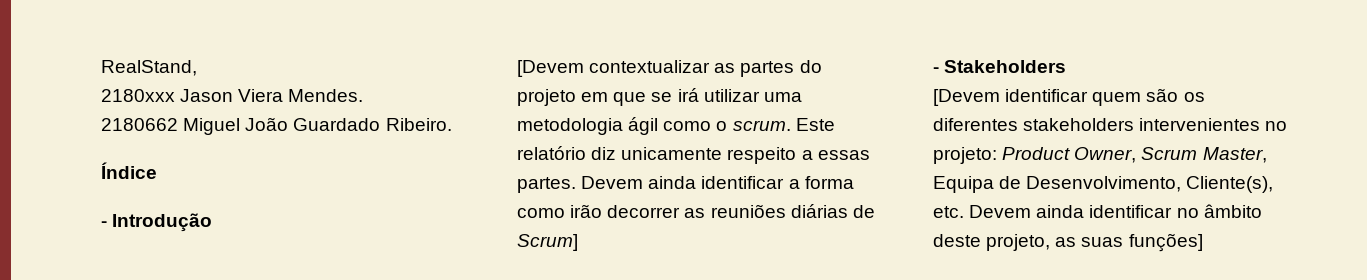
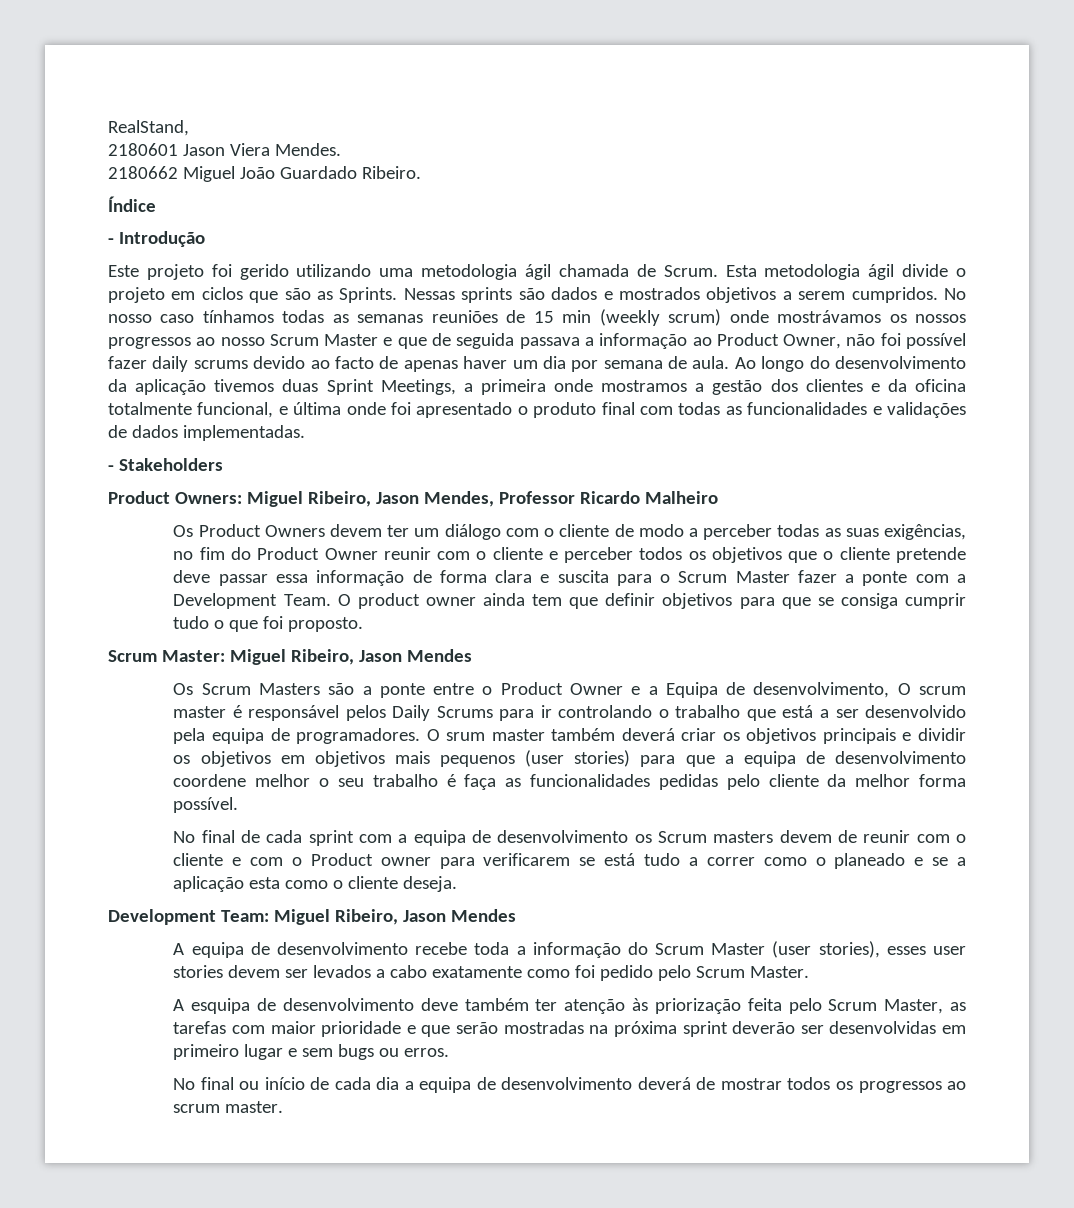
[101,89,175,102] 2180xxx -> [108,143,178,156] 2180601
[517,60,822,77] [517,88,802,106] [517,117,835,135] [517,146,870,164] [517,176,854,193] [517,204,875,218] [517,234,578,251] [933,60,1067,73] [933,88,1205,106] [933,118,1288,131] [933,147,1267,164] [933,176,1274,193] [933,204,1262,218] [933,233,1203,252] [Devem contextualizar as partes do projeto em que se irá utilizar uma metodologia ágil como o scrum. Este relatório diz unicamente respeito a essas partes. Devem ainda identificar a forma como irão decorrer as reuniões diárias de Scrum] // - Stakeholders // [Devem identificar quem são os diferentes stakeholders intervenientes no projeto: Product Owner, Scrum Master, Equipa de Desenvolvimento, Cliente(s), etc. Devem ainda identificar no âmbito deste projeto, as suas funções] -> [108,264,967,280] [108,287,966,303] [108,309,967,326] [108,333,966,349] [108,356,967,372] [108,379,966,395] [108,402,966,418] [108,425,305,441] [108,458,223,471] [108,491,718,507] [173,524,966,540] [173,547,967,563] [173,570,967,586] [173,593,966,609] [173,616,364,632] [108,649,472,665] [173,682,966,698] [173,705,967,721] [173,728,966,744] [173,750,966,767] [173,774,967,790] [173,797,239,813] [173,830,966,846] [173,853,966,869] [173,876,458,892] [108,909,516,925] [173,941,967,958] [173,965,810,981] [173,998,967,1014] [173,1021,966,1037] [173,1044,450,1060] [173,1077,966,1093] [173,1101,284,1113] Este projeto foi gerido utilizando uma metodologia ágil chamada de Scrum. Esta metodologia ágil divide o projeto em ciclos que são as Sprints. Nessas sprints são dados e mostrados objetivos a serem cumpridos. No nosso caso tínhamos todas as semanas reuniões de 15 min (weekly scrum) onde mostrávamos os nossos progressos ao nosso Scrum Master e que de seguida passava a informação ao Product Owner, não foi possível fazer daily scrums devido ao facto de apenas haver um dia por semana de aula. Ao longo do desenvolvimento da aplicação tivemos duas Sprint Meetings, a primeira onde mostramos a gestão dos clientes e da oficina totalmente funcional, e última onde foi apresentado o produto final com todas as funcionalidades e validações de dados implementadas. // - Stakeholders // Product Owners: Miguel Ribeiro, Jason Mendes, Professor Ricardo Malheiro // Os Product Owners devem ter um diálogo com o cliente de modo a perceber todas as suas exigências, no fim do Product Owner reunir com o cliente e perceber todos os objetivos que o cliente pretende deve passar essa informação de forma clara e suscita para o Scrum Master fazer a ponte com a Development Team. O product owner ainda tem que definir objetivos para que se consiga cumprir tudo o que foi proposto. // Scrum Master: Miguel Ribeiro, Jason Mendes // Os Scrum Masters são a ponte entre o Product Owner e a Equipa de desenvolvimento, O scrum master é responsável pelos Daily Scrums para ir controlando o trabalho que está a ser desenvolvido pela equipa de programadores. O srum master também deverá criar os objetivos principais e dividir os objetivos em objetivos mais pequenos (user stories) para que a equipa de desenvolvimento coordene melhor o seu trabalho é faça as funcionalidades pedidas pelo cliente da melhor forma possível. // No final de cada sprint com a equipa de desenvolvimento os Scrum masters devem de reunir com o cliente e com o Product owner para verificarem se está tudo a correr como o planeado e se a aplicação esta como o cliente deseja. // Development Team: Miguel Ribeiro, Jason Mendes // A equipa de desenvolvimento recebe toda a informação do Scrum Master (user stories), esses user stories devem ser levados a cabo exatamente como foi pedido pelo Scrum Master. // A esquipa de desenvolvimento deve também ter atenção às priorização feita pelo Scrum Master, as tarefas com maior prioridade e que serão mostradas na próxima sprint deverão ser desenvolvidas em primeiro lugar e sem bugs ou erros. // No final ou início de cada dia a equipa de desenvolvimento deverá de mostrar todos os progressos ao scrum master.

